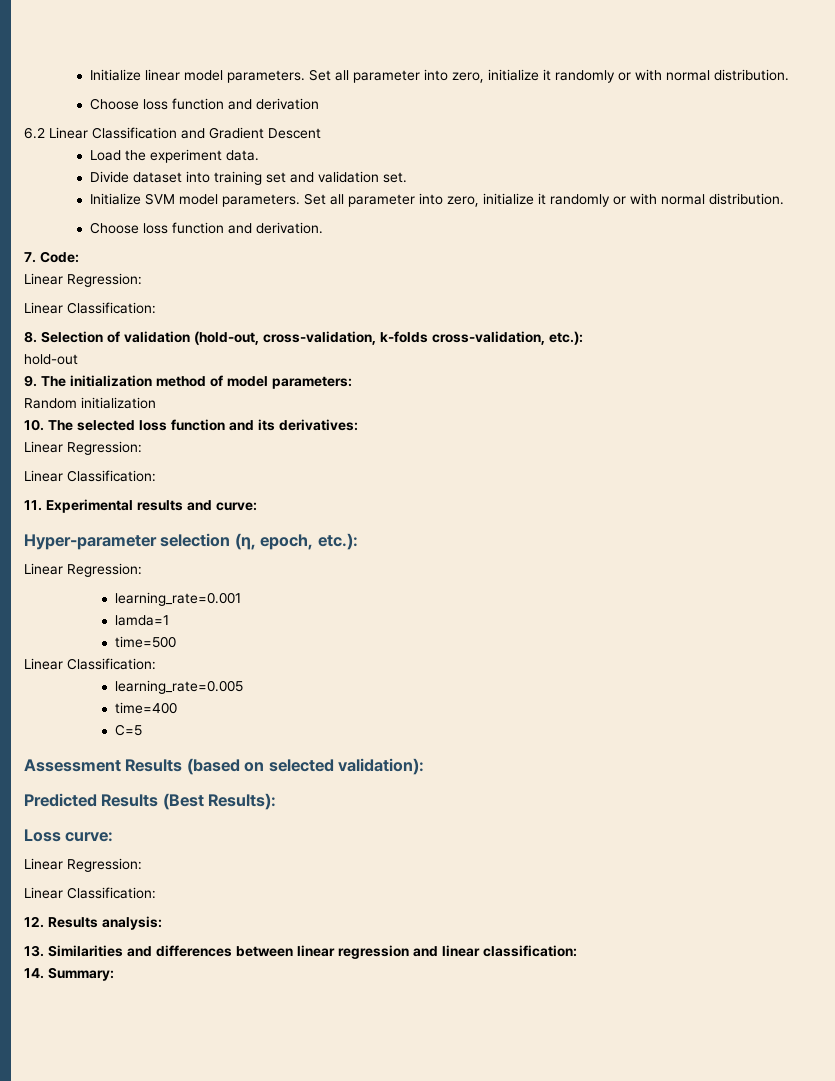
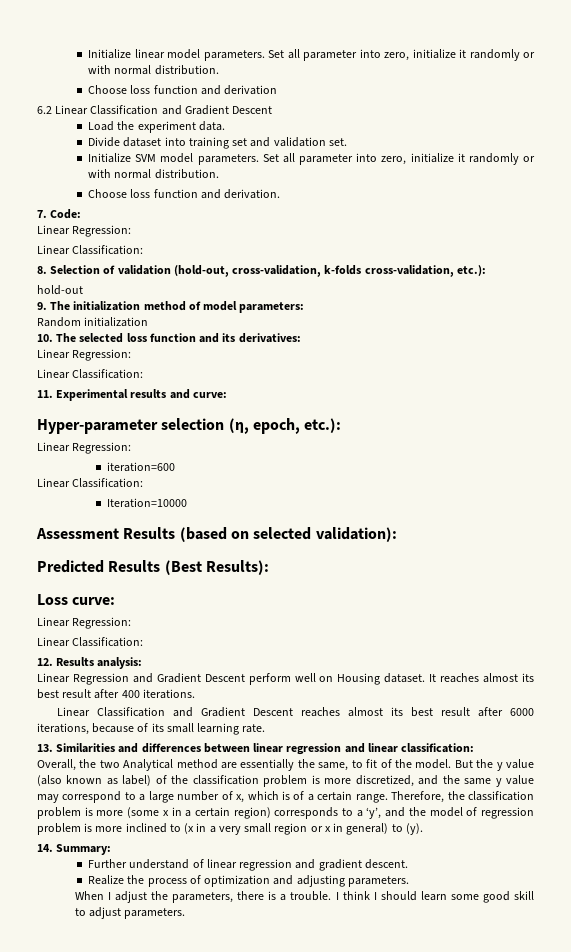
[114,592,241,606] [114,615,169,626] [114,636,176,648] [24,658,156,670] [114,680,243,694] [114,702,177,714] [114,724,142,736] learning_rate=0.001 // lamda=1 // time=500 // Linear Classification: // learning_rate=0.005 // time=400 // C=5 -> [107,462,176,472] [37,478,144,488] [107,498,188,508] iteration=600 // Linear Classification: // Iteration=10000
(162, 923) none -> [37,673,534,685] [37,689,195,699] [57,707,534,717] [37,723,266,735] // Linear Regression and Gradient Descent perform well on Housing dataset. It reaches almost its best result after 400 iterations. // Linear Classification and Gradient Descent reaches almost its best result after 6000 iterations, because of its small learning rate.
[24,967,114,981] 14. Summary: -> [37,759,535,771] [37,775,534,787] [37,791,534,803] [37,807,534,819] [37,823,423,835] [37,844,112,855] [88,859,408,871] [88,875,409,887] [74,891,534,903] [74,907,186,919] Overall, the two Analytical method are essentially the same, to fit of the model. But the y value (also known as label) of the classification problem is more discretized, and the same y value may correspond to a large number of x, which is of a certain range. Therefore, the classification problem is more (some x in a certain region) corresponds to a ‘y’, and the model of regression problem is more inclined to (x in a very small region or x in general) to (y). // 14. Summary: // Further understand of linear regression and gradient descent. // Realize the process of optimization and adjusting parameters. // When I adjust the parameters, there is a trouble. I think I should learn some good skill to adjust parameters.

